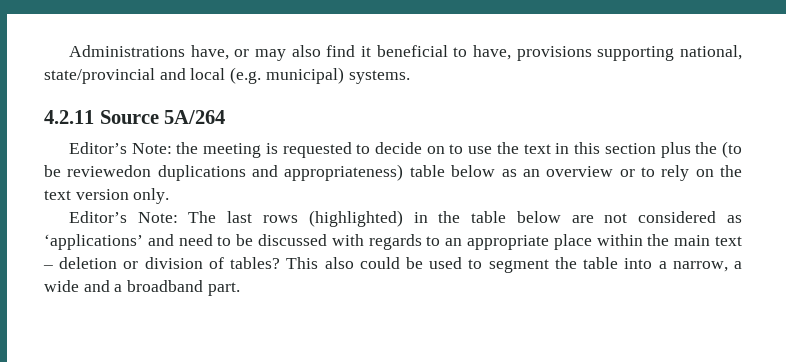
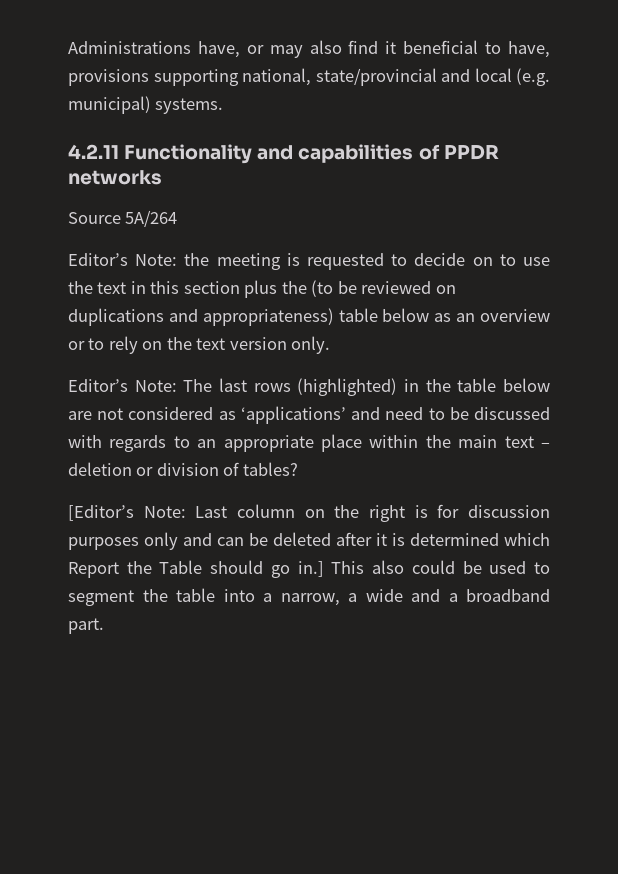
(94, 117) none -> [124,144,499,164] [68,170,162,185] Functionality and capabilities of PPDR networks //
[67,165,152,177] reviewedon -> [361,281,456,294] reviewed on
(281, 263) none -> [68,504,550,522] [68,532,550,550] [68,560,324,578] // [Editor’s Note: Last column on the right is for discussion purposes only and can be deleted after it is determined which Report the Table should go in.]

